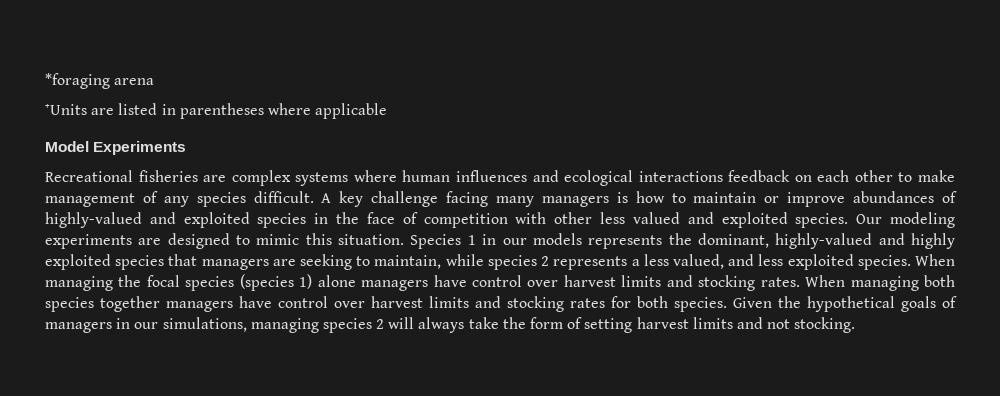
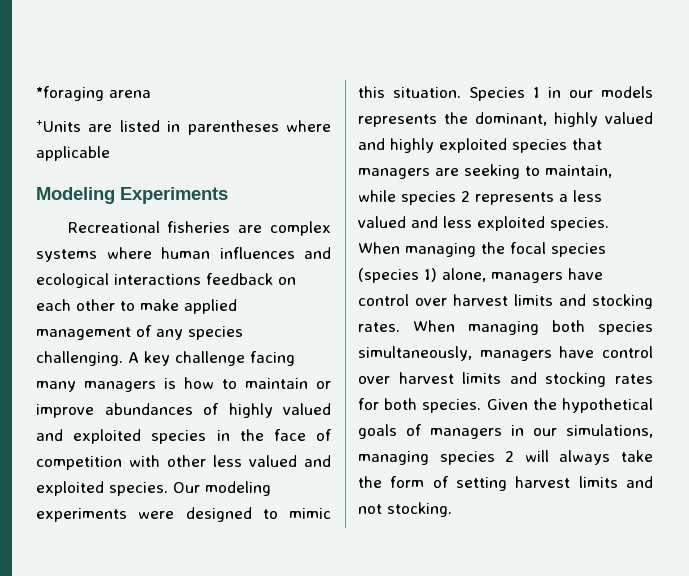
[45,141,89,152] Model -> [36,187,115,204] Modeling
(955, 176) none -> [184,299,237,314] applied
[253,191,314,203] difficult. -> [36,351,123,366] challenging.
[45,212,142,228] highly-valued -> [228,403,331,418] highly valued
[138,238,162,245] are -> [138,511,175,519] were
[775,233,873,249] highly-valued -> [554,112,653,127] highly valued
[672,254,724,269] valued, -> [358,216,406,228] valued
[317,275,356,287] alone -> [442,268,486,282] alone,
[100,296,160,312] together -> [358,346,472,361] simultaneously,

